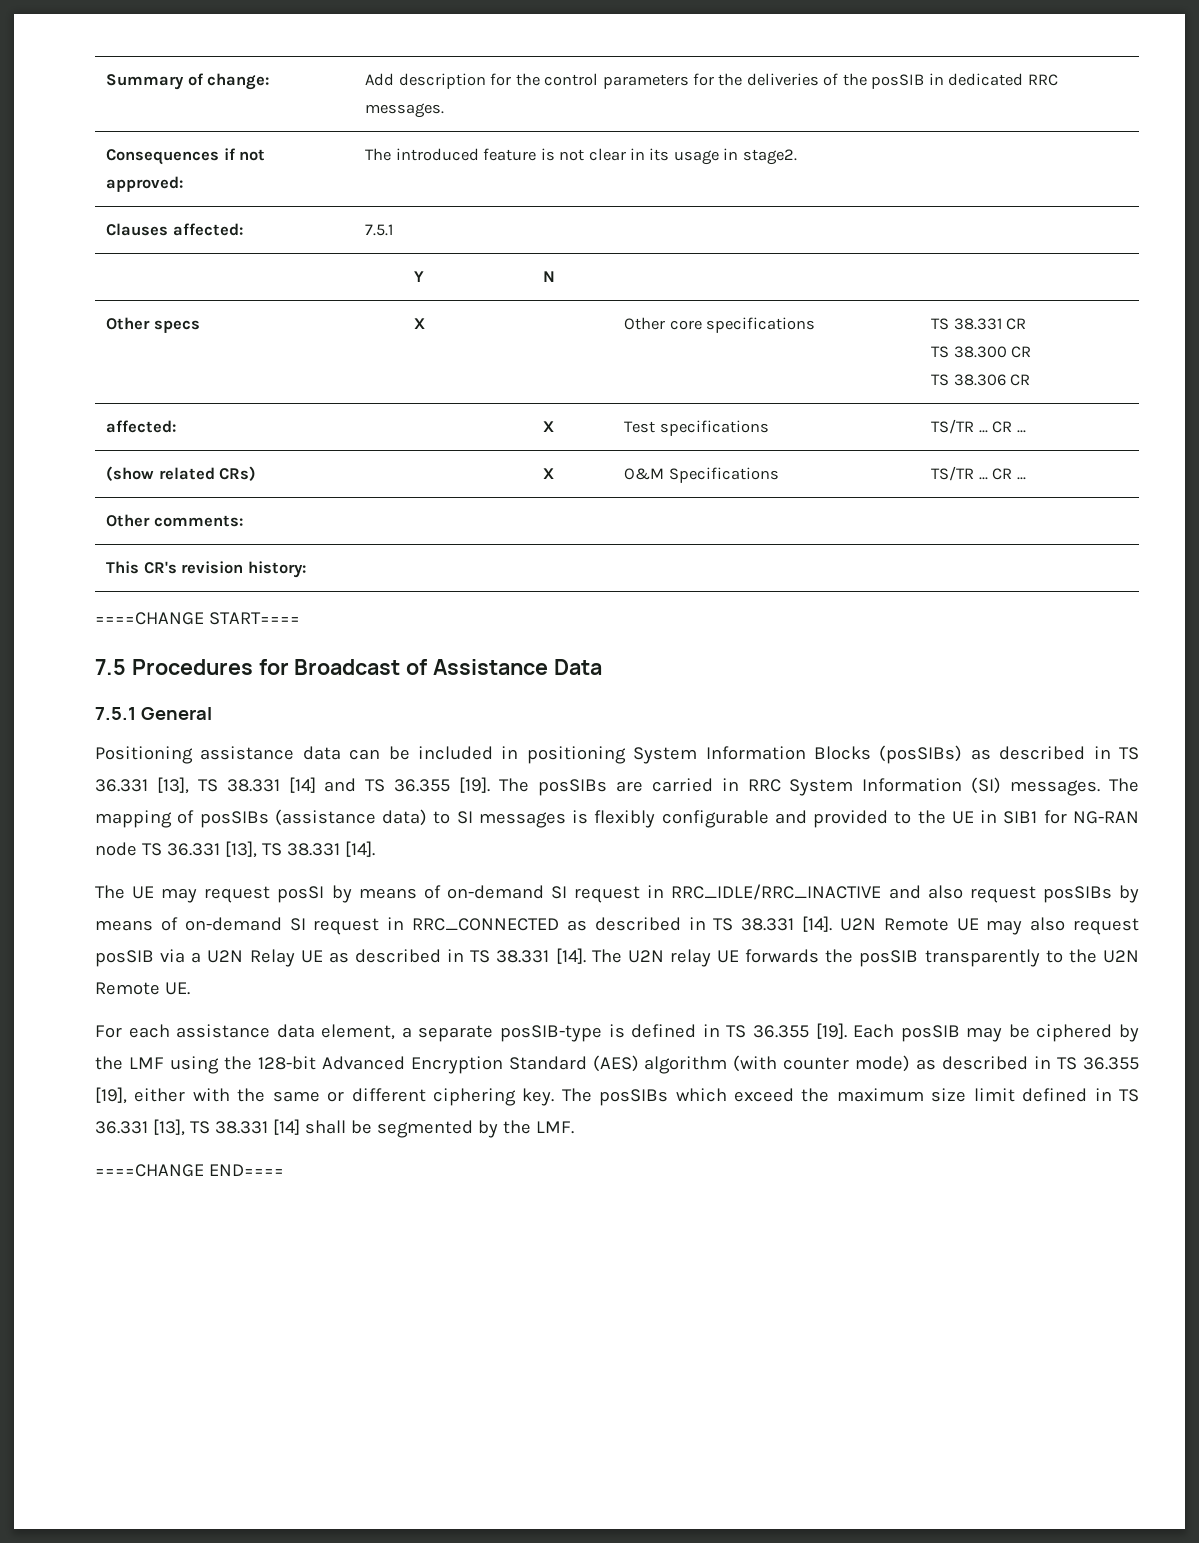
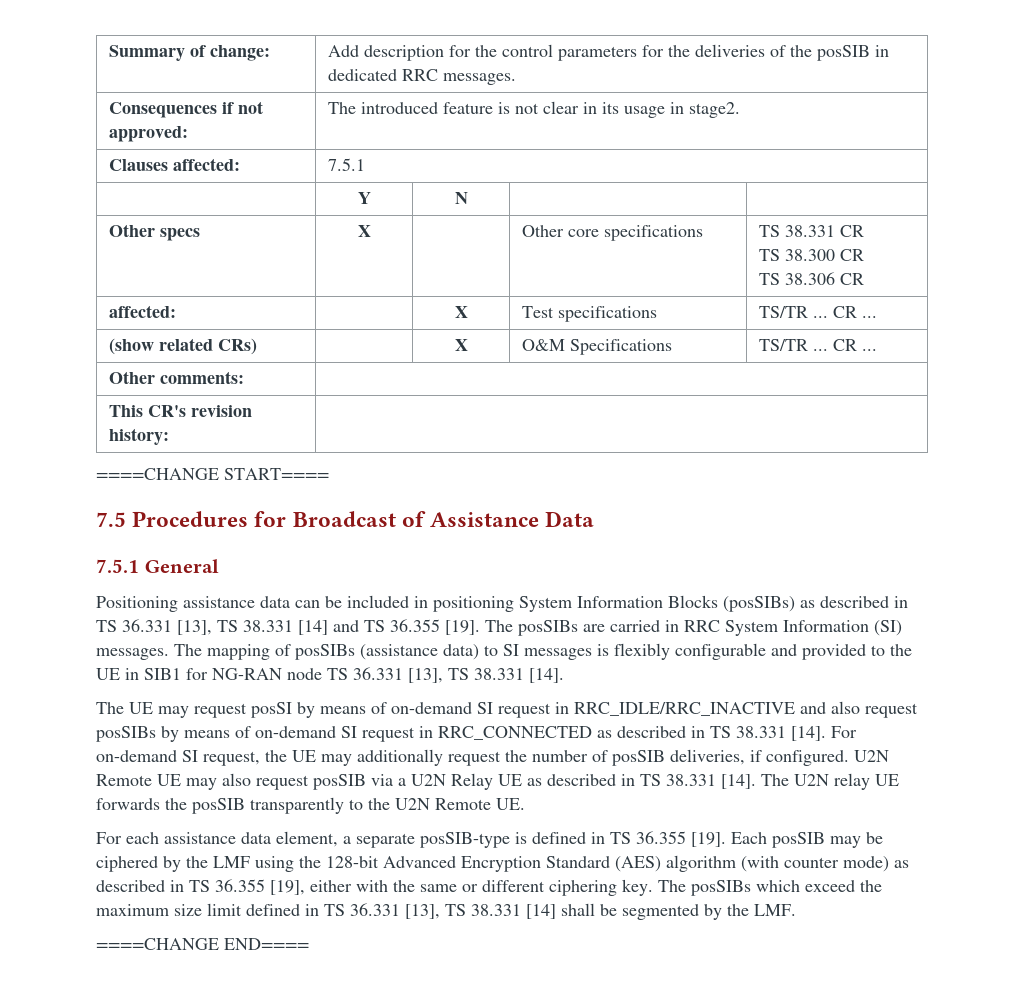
(833, 924) none -> [831,726,857,738] [96,749,849,766] For on-demand SI request, the UE may additionally request the number of posSIB deliveries, if configured.

